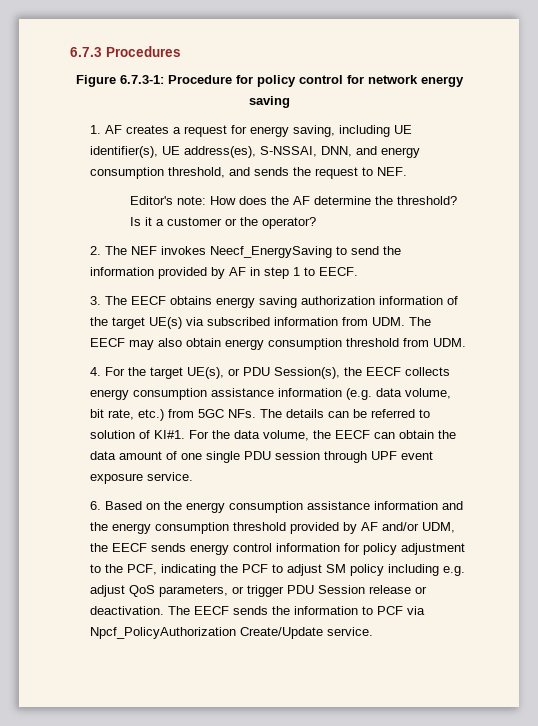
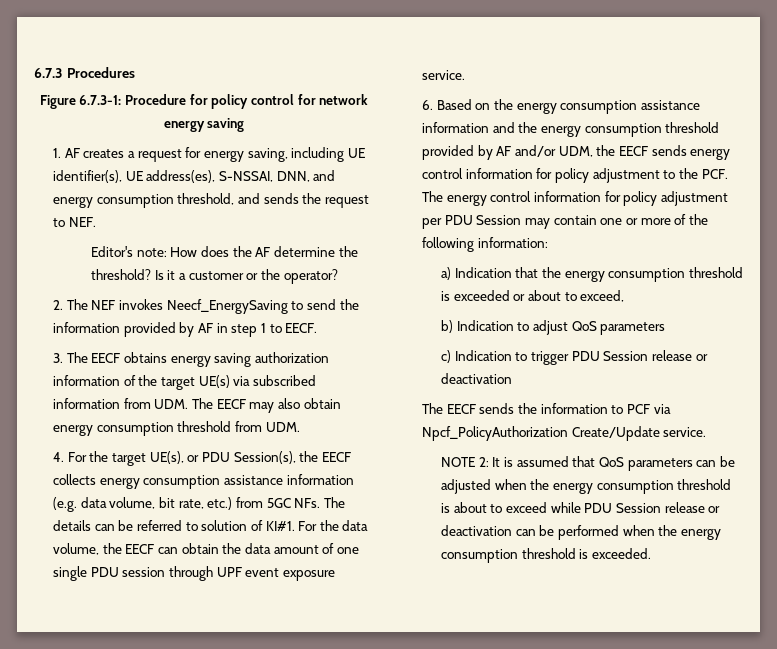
[126,564,465,576] [89,585,244,597] PCF, indicating the PCF to adjust SM policy including e.g. adjust QoS parameters, or -> [701,169,728,179] [422,191,728,206] [422,214,708,229] [422,237,548,252] [441,267,743,282] [441,290,625,302] [441,320,666,335] [441,350,528,363] PCF. The energy control information for policy adjustment per PDU Session may contain one or more of the following information: // a) Indication that the energy consumption threshold is exceeded or about to exceed, // b) Indication to adjust QoS parameters // c) Indication to
[89,606,164,615] deactivation. -> [441,373,513,384] deactivation //
(373, 631) none -> [441,456,735,471] [441,479,732,494] [441,502,721,513] [441,525,721,540] [441,548,652,563] // NOTE 2: It is assumed that QoS parameters can be adjusted when the energy consumption threshold is about to exceed while PDU Session release or deactivation can be performed when the energy consumption threshold is exceeded.

